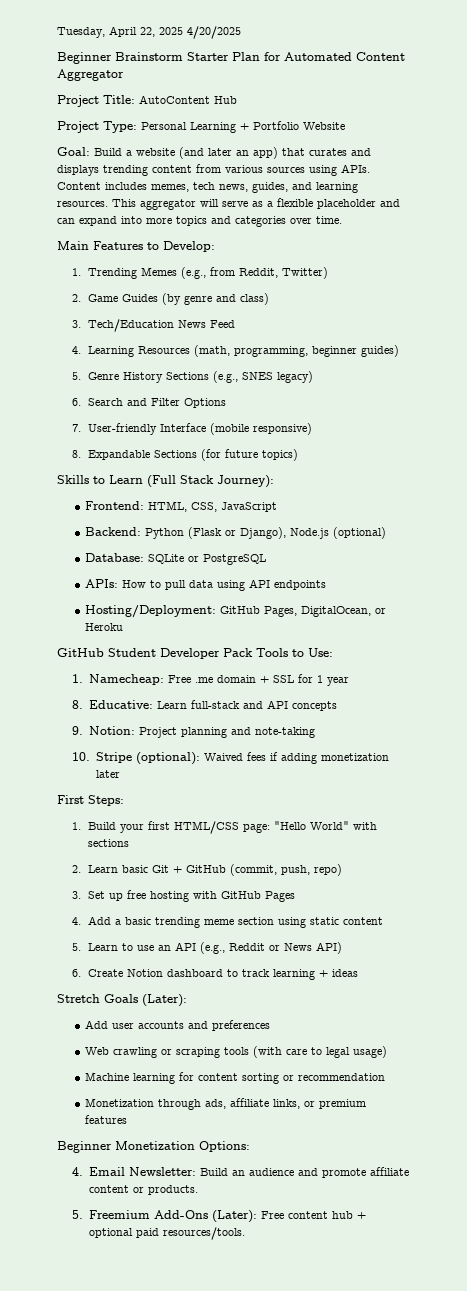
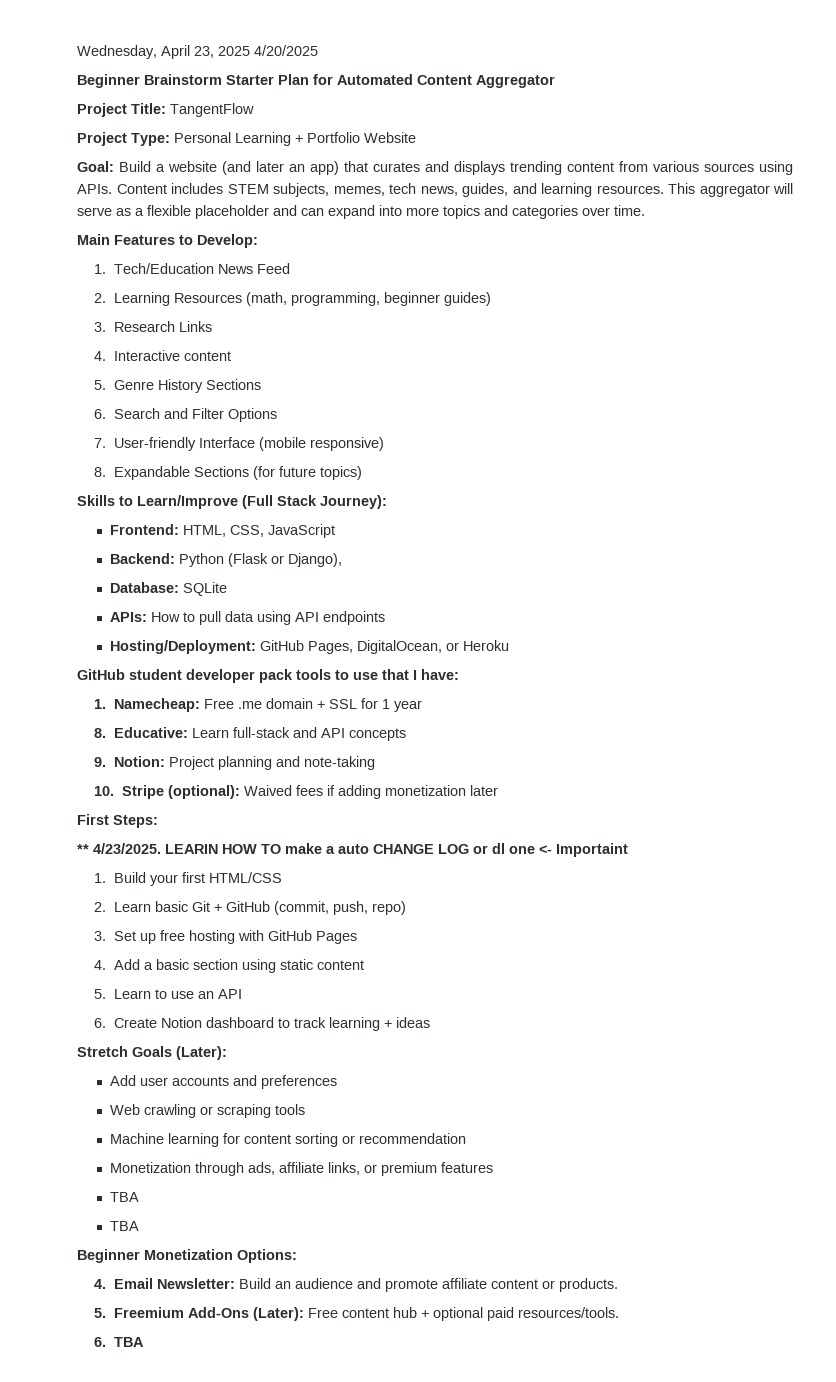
[57,26,155,38] Tuesday, April 22, -> [77,45,214,59] Wednesday, April 23,
[139,95,237,104] AutoContent Hub -> [170,103,254,117] TangentFlow
(147, 186) none -> [227,183,329,197] STEM subjects,
[87,267,328,279] [72,293,269,305] [72,320,82,328] Trending Memes (e.g., from Reddit, Twitter) // 2. Game Guides (by genre and class) // 3. -> (107, 269) none
[72,346,82,354] 4. -> [94,293,107,303] 2.
(399, 351) none -> [94,321,212,332] [94,350,231,361] // 3. Research Links // 4. Interactive content
[212,371,313,383] (e.g., SNES legacy) -> (261, 384) none
[109,475,143,484] Learn -> [137,495,238,509] Learn/Improve
[290,527,387,539] Node.js (optional) -> (343, 560) none
[188,554,267,565] or PostgreSQL -> (228, 589) none
[108,648,333,659] Student Developer Pack Tools to Use: -> [129,669,459,683] student developer pack tools to use that I have:
(124, 800) none -> [77,843,628,857] // ** 4/23/2025. LEARIN HOW TO make a auto CHANGE LOG or dl one <- Importaint
[242,821,377,833] [87,839,129,847] page: "Hello World" with sections -> (282, 877) none
[154,917,234,928] trending meme -> (189, 964) none
[199,942,342,954] (e.g., Reddit or News API) -> (242, 994) none
[253,1046,388,1058] (with care to legal usage) -> (306, 1109) none
(128, 1119) none -> [110,1192,140,1202] [110,1221,140,1231] // TBA // TBA
(246, 1233) none -> [94,1337,144,1347] // 6. TBA

